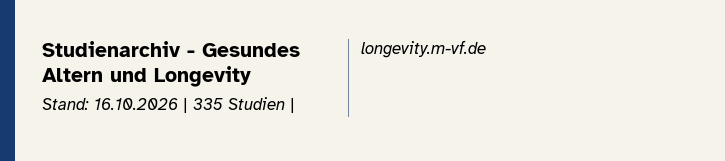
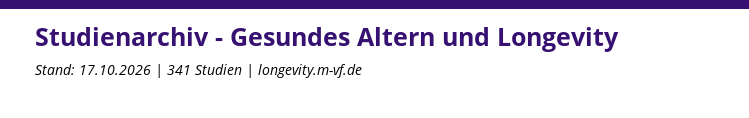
[94,98,223,113] 16.10.2026 | 335 -> [79,64,191,78] 17.10.2026 | 341

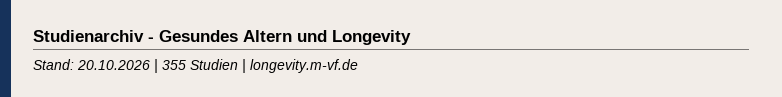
[79,64,191,78] 17.10.2026 | 341 -> [77,59,186,73] 20.10.2026 | 355

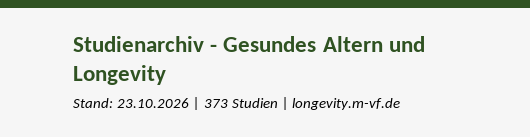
[77,59,186,73] 20.10.2026 | 355 -> [116,97,228,110] 23.10.2026 | 373

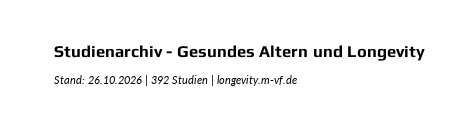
[116,97,228,110] 23.10.2026 | 373 -> [88,75,169,86] 26.10.2026 | 392

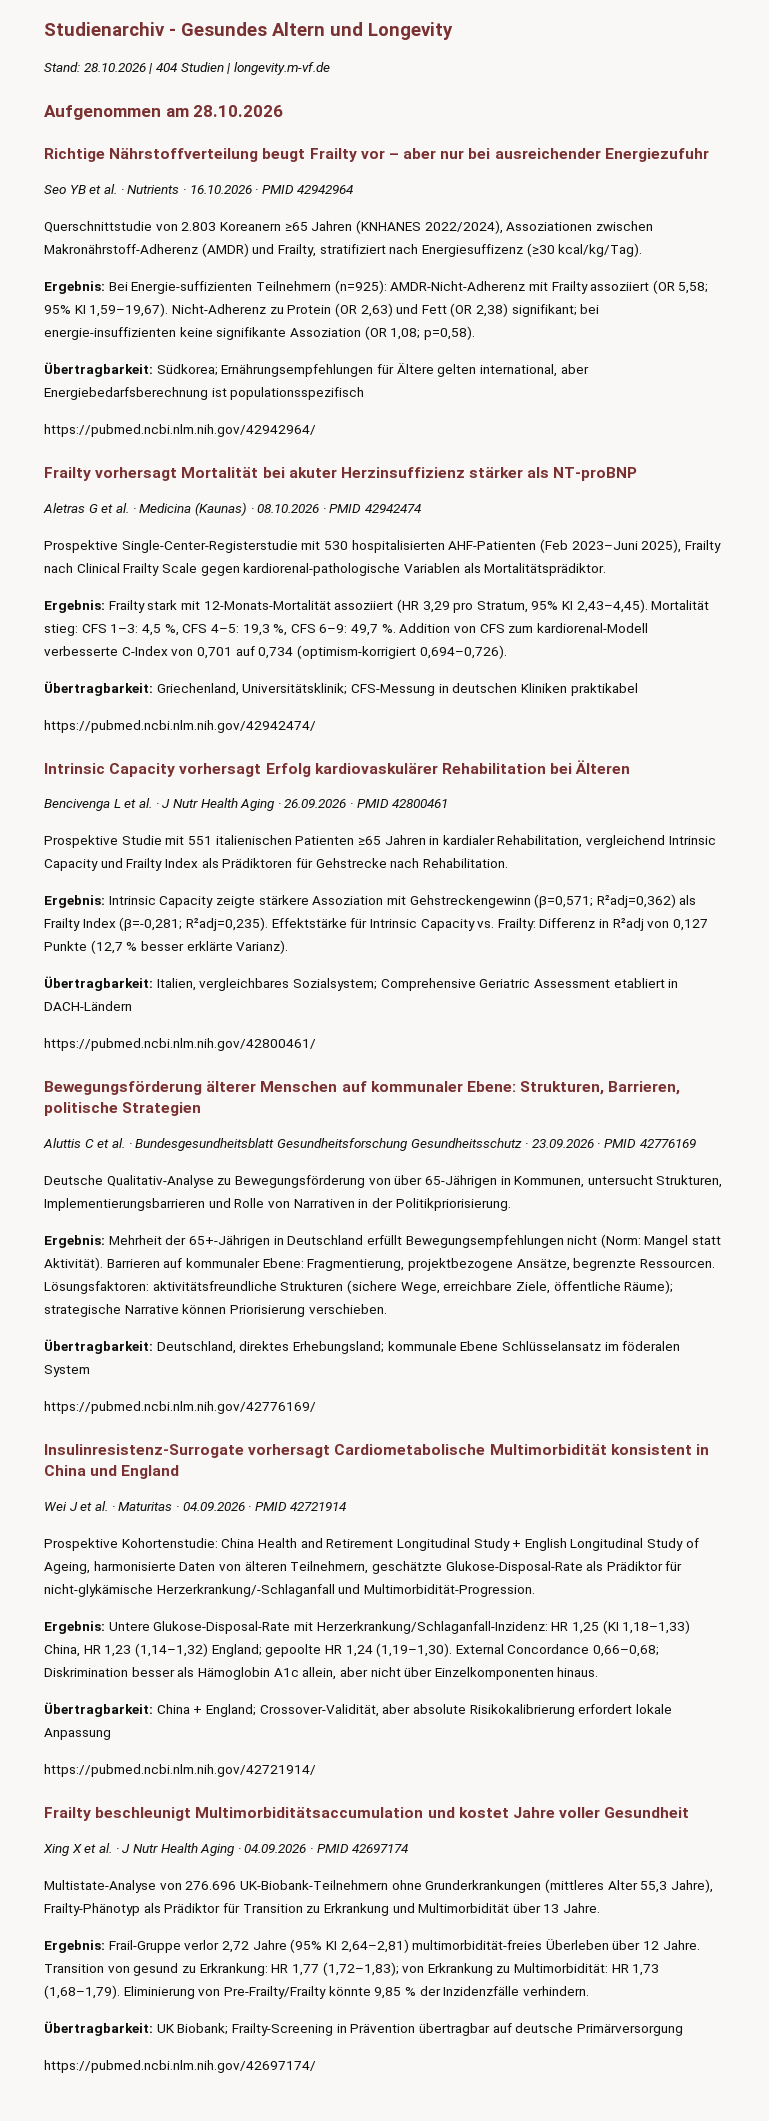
[88,75,169,86] 26.10.2026 | 392 -> [83,63,177,74] 28.10.2026 | 404
(297, 80) none -> [44,105,284,120] [44,148,709,162] [44,184,354,194] [44,220,653,234] [44,243,643,257] [44,280,709,294] [44,303,600,317] [44,326,475,340] [44,362,589,377] [44,387,365,400] [44,424,316,437] [44,467,638,481] [43,502,422,516] [44,539,721,553] [44,563,607,576] [44,599,710,613] [44,623,648,636] [44,645,507,659] [44,681,638,696] [44,720,316,733] [44,760,631,777] [44,798,449,811] [44,835,716,848] [44,858,508,871] [44,894,697,908] [44,917,709,931] [44,940,289,954] [44,976,679,991] [44,1001,132,1011] [44,1038,316,1051] [44,1081,681,1095] [44,1102,202,1116] [43,1138,696,1151] [44,1175,723,1188] [44,1198,511,1211] [44,1234,722,1248] [44,1257,715,1271] [44,1280,674,1294] [44,1304,387,1317] [44,1339,681,1354] [44,1365,90,1377] [44,1401,316,1414] [44,1444,709,1458] [44,1465,180,1479] [44,1501,347,1511] [44,1538,699,1551] [44,1561,683,1574] [44,1584,535,1597] [44,1620,691,1634] [44,1643,660,1657] [44,1667,599,1680] [44,1702,672,1717] [44,1728,111,1740] [44,1764,316,1777] [44,1807,690,1821] [43,1843,409,1856] [44,1879,713,1893] [44,1903,601,1916] [44,1939,700,1953] [44,1962,660,1976] [44,1985,589,1999] [44,2021,683,2036] [44,2060,316,2073] // Aufgenommen am 28.10.2026 // Richtige Nährstoffverteilung beugt Frailty vor – aber nur bei ausreichender Energiezufuhr // Seo YB et al. · Nutrients · 16.10.2026 · PMID 42942964 // Querschnittstudie von 2.803 Koreanern ≥65 Jahren (KNHANES 2022/2024), Assoziationen zwischen Makronährstoff-Adherenz (AMDR) und Frailty, stratifiziert nach Energiesuffizenz (≥30 kcal/kg/Tag). // Ergebnis: Bei Energie-suffizienten Teilnehmern (n=925): AMDR-Nicht-Adherenz mit Frailty assoziiert (OR 5,58; 95% KI 1,59–19,67). Nicht-Adherenz zu Protein (OR 2,63) und Fett (OR 2,38) signifikant; bei energie-insuffizienten keine signifikante Assoziation (OR 1,08; p=0,58). // Übertragbarkeit: Südkorea; Ernährungsempfehlungen für Ältere gelten international, aber Energiebedarfsberechnung ist populationsspezifisch // https://pubmed.ncbi.nlm.nih.gov/42942964/ // Frailty vorhersagt Mortalität bei akuter Herzinsuffizienz stärker als NT-proBNP // Aletras G et al. · Medicina (Kaunas) · 08.10.2026 · PMID 42942474 // Prospektive Single-Center-Registerstudie mit 530 hospitalisierten AHF-Patienten (Feb 2023–Juni 2025), Frailty nach Clinical Frailty Scale gegen kardiorenal-pathologische Variablen als Mortalitätsprädiktor. // Ergebnis: Frailty stark mit 12-Monats-Mortalität assoziiert (HR 3,29 pro Stratum, 95% KI 2,43–4,45). Mortalität stieg: CFS 1–3: 4,5 %, CFS 4–5: 19,3 %, CFS 6–9: 49,7 %. Addition von CFS zum kardiorenal-Modell verbesserte C-Index von 0,701 auf 0,734 (optimism-korrigiert 0,694–0,726). // Übertragbarkeit: Griechenland, Universitätsklinik; CFS-Messung in deutschen Kliniken praktikabel // https://pubmed.ncbi.nlm.nih.gov/42942474/ // Intrinsic Capacity vorhersagt Erfolg kardiovaskulärer Rehabilitation bei Älteren // Bencivenga L et al. · J Nutr Health Aging · 26.09.2026 · PMID 42800461 // Prospektive Studie mit 551 italienischen Patienten ≥65 Jahren in kardialer Rehabilitation, vergleichend Intrinsic Capacity und Frailty Index als Prädiktoren für Gehstrecke nach Rehabilitation. // Ergebnis: Intrinsic Capacity zeigte stärkere Assoziation mit Gehstreckengewinn (β=0,571; R²adj=0,362) als Frailty Index (β=-0,281; R²adj=0,235). Effektstärke für Intrinsic Capacity vs. Frailty: Differenz in R²adj von 0,127 Punkte (12,7 % besser erklärte Varianz). // Übertragbarkeit: Italien, vergleichbares Sozialsystem; Comprehensive Geriatric Assessment etabliert in DACH-Ländern // https://pubmed.ncbi.nlm.nih.gov/42800461/ // Bewegungsförderung älterer Menschen auf kommunaler Ebene: Strukturen, Barrieren, politische Strategien // Aluttis C et al. · Bundesgesundheitsblatt Gesundheitsforschung Gesundheitsschutz · 23.09.2026 · PMID 42776169 // Deutsche Qualitativ-Analyse zu Bewegungsförderung von über 65-Jährigen in Kommunen, untersucht Strukturen, Implementierungsbarrieren und Rolle von Narrativen in der Politikpriorisierung. // Ergebnis: Mehrheit der 65+-Jährigen in Deutschland erfüllt Bewegungsempfehlungen nicht (Norm: Mangel statt Aktivität). Barrieren auf kommunaler Ebene: Fragmentierung, projektbezogene Ansätze, begrenzte Ressourcen. Lösungsfaktoren: aktivitätsfreundliche Strukturen (sichere Wege, erreichbare Ziele, öffentliche Räume); strategische Narrative können Priorisierung verschieben. // Übertragbarkeit: Deutschland, direktes Erhebungsland; kommunale Ebene Schlüsselansatz im föderalen System // https://pubmed.ncbi.nlm.nih.gov/42776169/ // Insulinresistenz-Surrogate vorhersagt Cardiometabolische Multimorbidität konsistent in China und England // Wei J et al. · Maturitas · 04.09.2026 · PMID 42721914 // Prospektive Kohortenstudie: China Health and Retirement Longitudinal Study + English Longitudinal Study of Ageing, harmonisierte Daten von älteren Teilnehmern, geschätzte Glukose-Disposal-Rate als Prädiktor für nicht-glykämische Herzerkrankung/-Schlaganfall und Multimorbidität-Progression. // Ergebnis: Untere Glukose-Disposal-Rate mit Herzerkrankung/Schlaganfall-Inzidenz: HR 1,25 (KI 1,18–1,33) China, HR 1,23 (1,14–1,32) England; gepoolte HR 1,24 (1,19–1,30). External Concordance 0,66–0,68; Diskrimination besser als Hämoglobin A1c allein, aber nicht über Einzelkomponenten hinaus. // Übertragbarkeit: China + England; Crossover-Validität, aber absolute Risikokalibrierung erfordert lokale Anpassung // https://pubmed.ncbi.nlm.nih.gov/42721914/ // Frailty beschleunigt Multimorbiditätsaccumulation und kostet Jahre voller Gesundheit // Xing X et al. · J Nutr Health Aging · 04.09.2026 · PMID 42697174 // Multistate-Analyse von 276.696 UK-Biobank-Teilnehmern ohne Grunderkrankungen (mittleres Alter 55,3 Jahre), Frailty-Phänotyp als Prädiktor für Transition zu Erkrankung und Multimorbidität über 13 Jahre. // Ergebnis: Frail-Gruppe verlor 2,72 Jahre (95% KI 2,64–2,81) multimorbidität-freies Überleben über 12 Jahre. Transition von gesund zu Erkrankung: HR 1,77 (1,72–1,83); von Erkrankung zu Multimorbidität: HR 1,73 (1,68–1,79). Eliminierung von Pre-Frailty/Frailty könnte 9,85 % der Inzidenzfälle verhindern. // Übertragbarkeit: UK Biobank; Frailty-Screening in Prävention übertragbar auf deutsche Primärversorgung // https://pubmed.ncbi.nlm.nih.gov/42697174/

